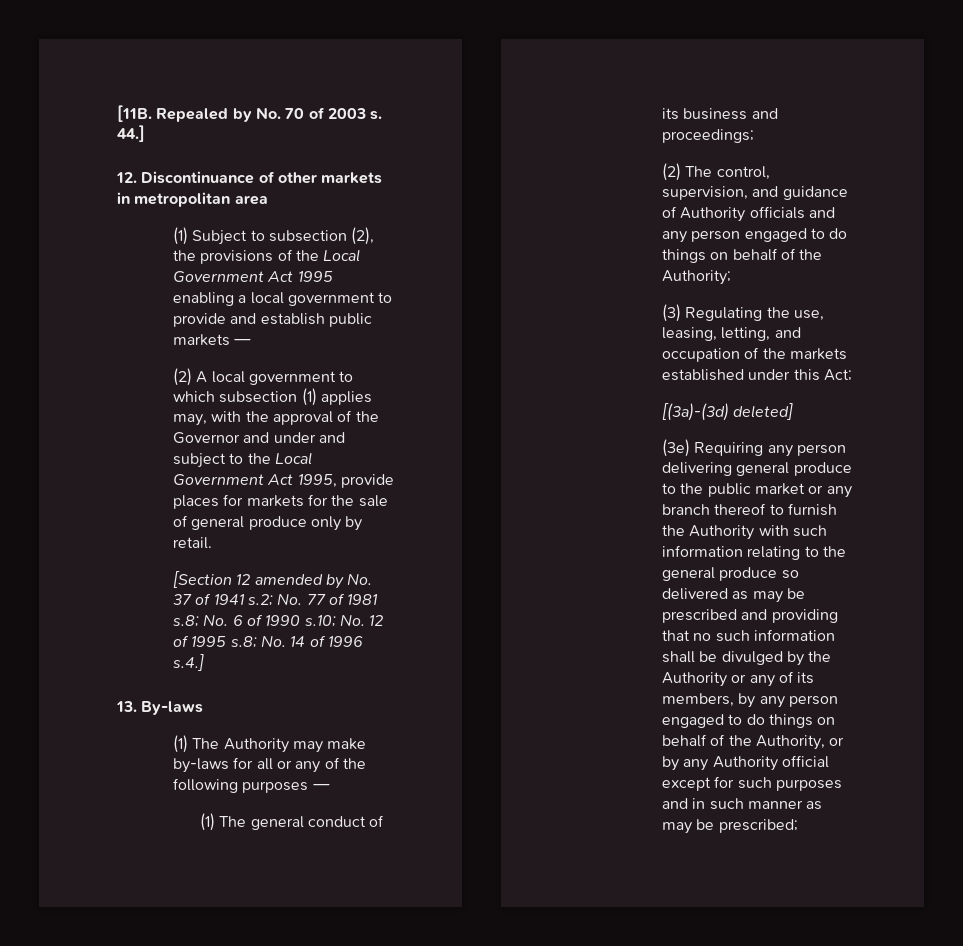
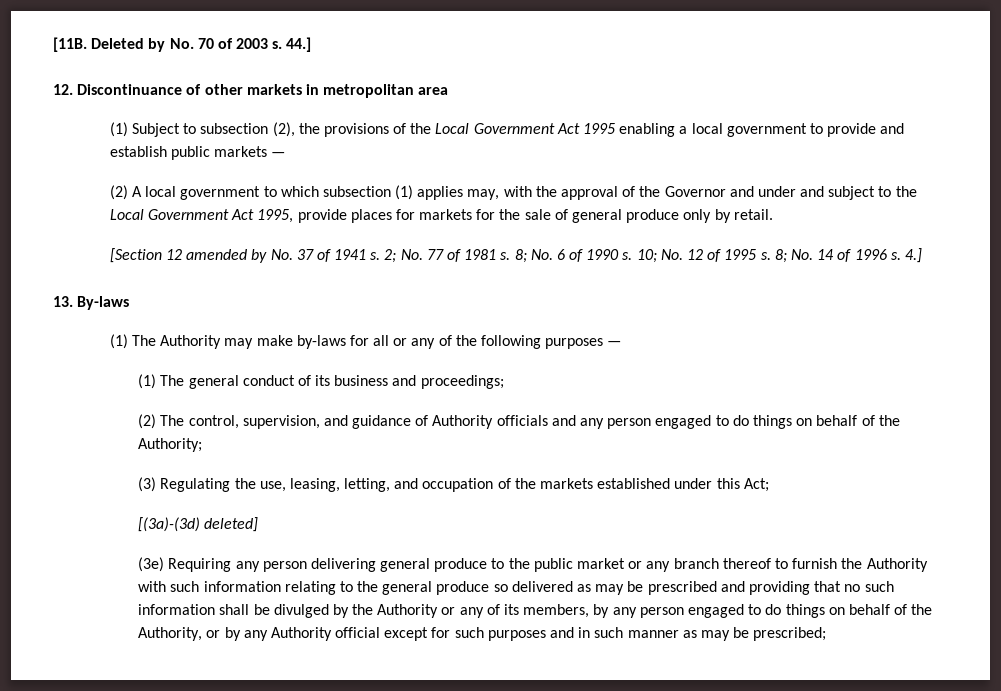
[156,108,229,122] Repealed -> [91,38,145,49] Deleted
[247,594,273,606] s.2; -> [370,249,397,263] s. 2;
[172,615,199,627] s.8; -> [500,249,527,263] s. 8;
[304,615,336,627] s.10; -> [622,249,657,263] s. 10;
[230,636,257,648] s.8; -> [760,249,787,263] s. 8;
[172,654,204,671] s.4.] -> [890,248,922,263] s. 4.]

